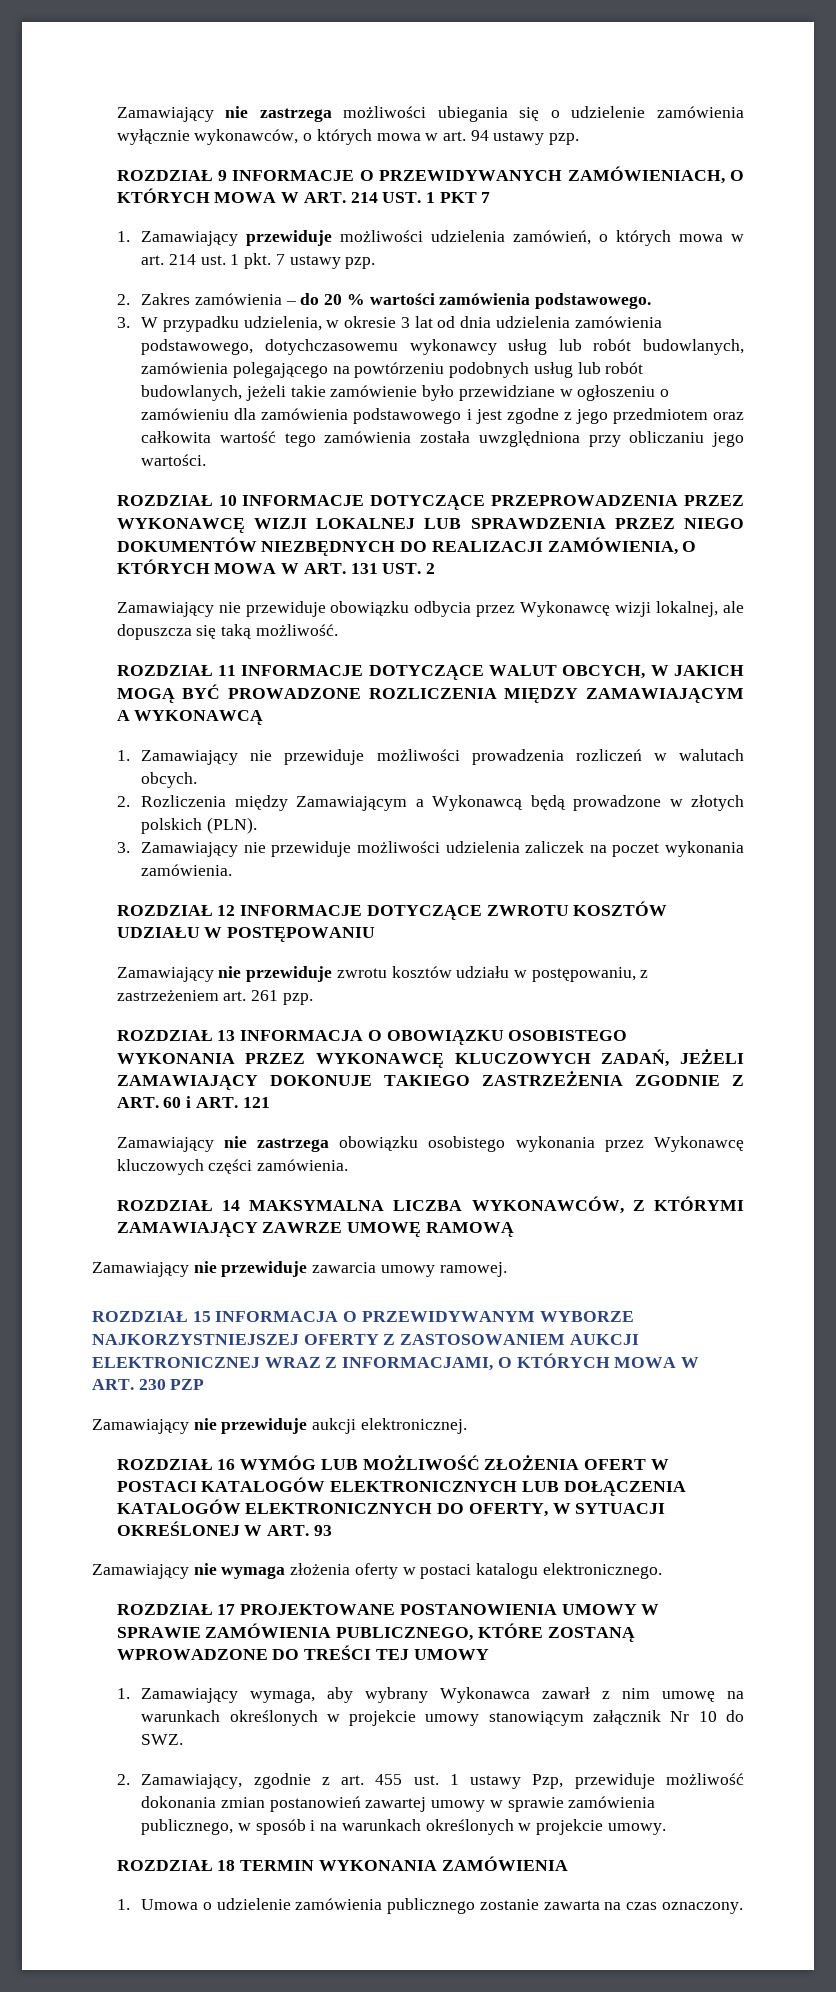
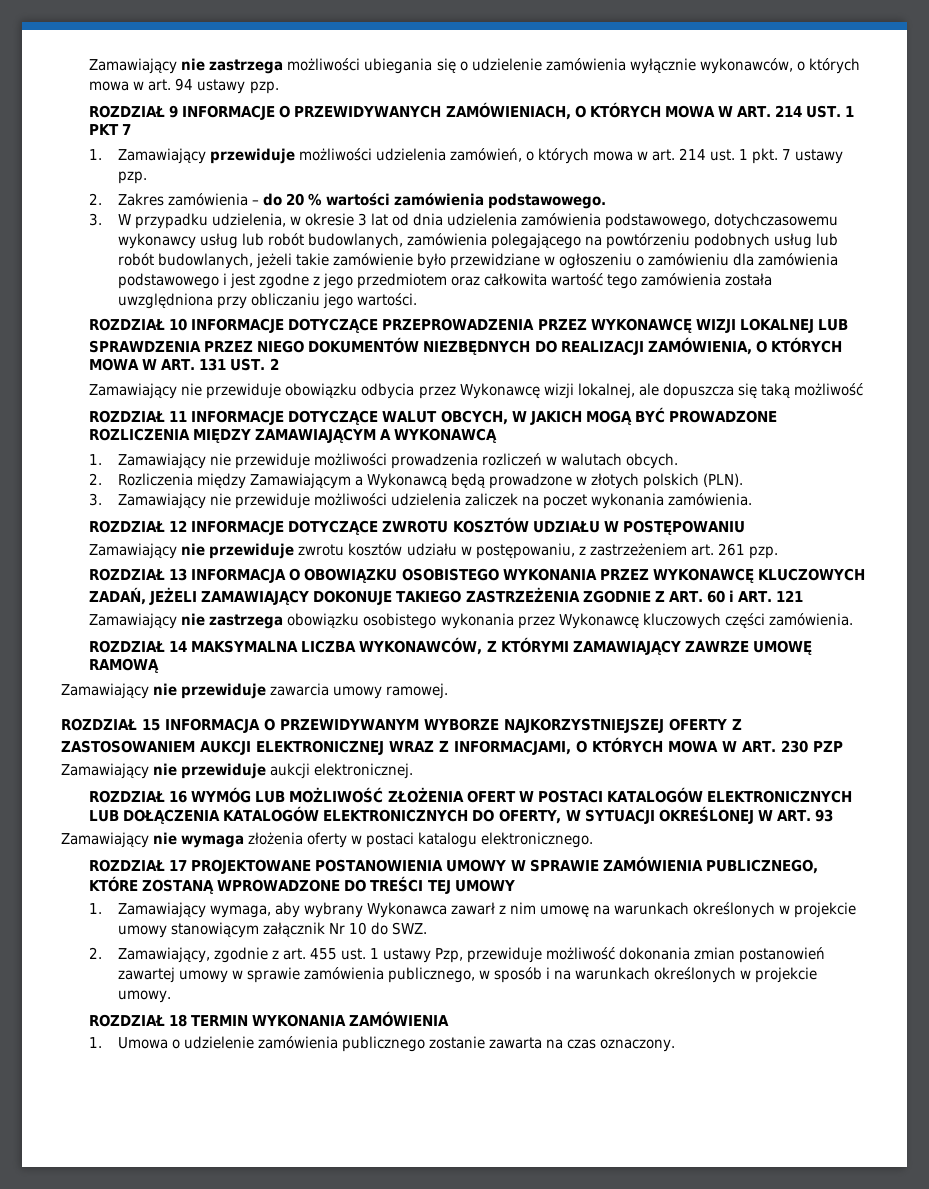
[255,624,338,636] możliwość. -> [793,383,863,396] możliwość

